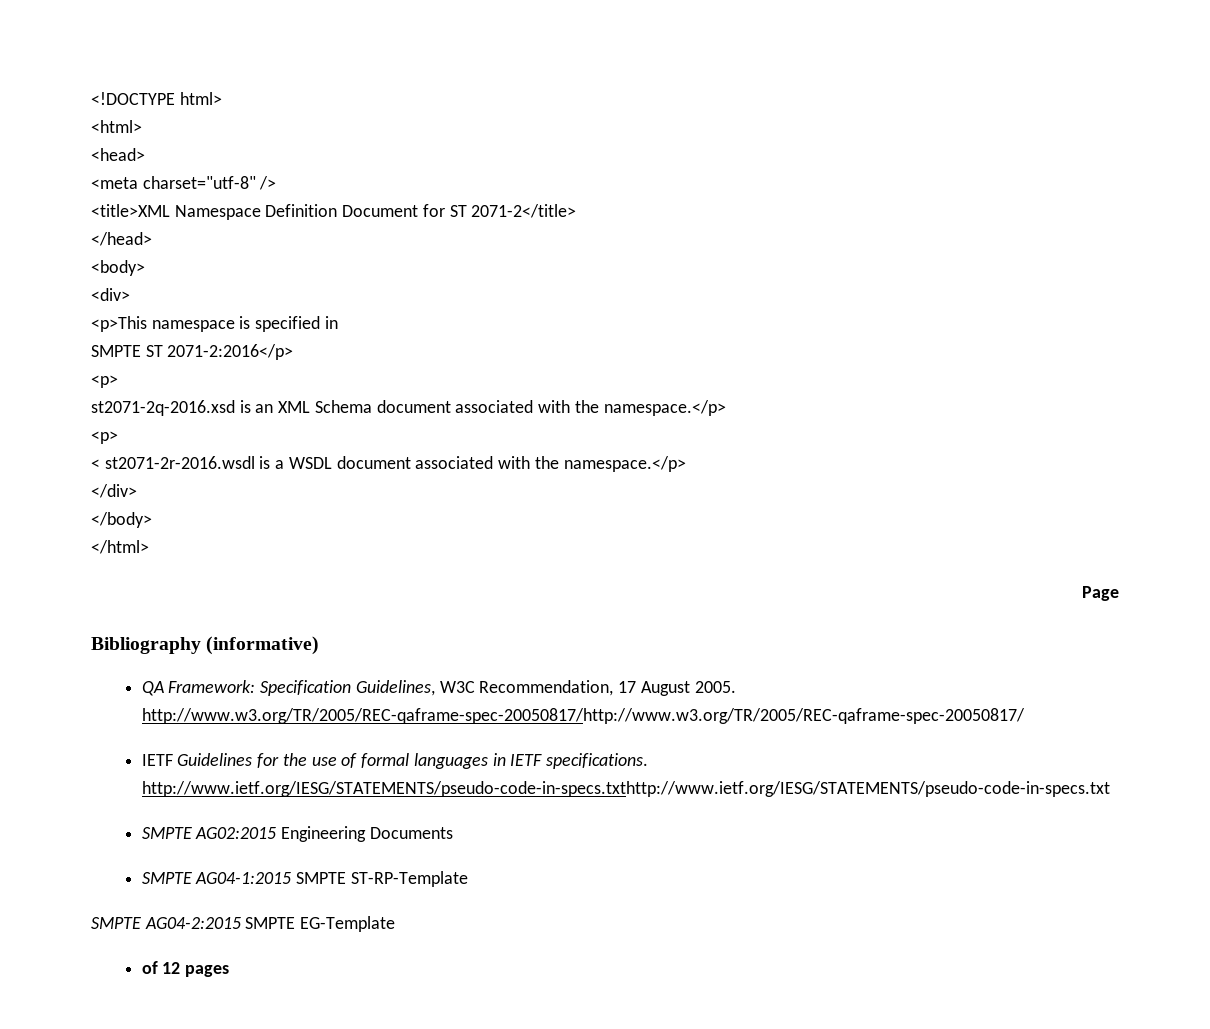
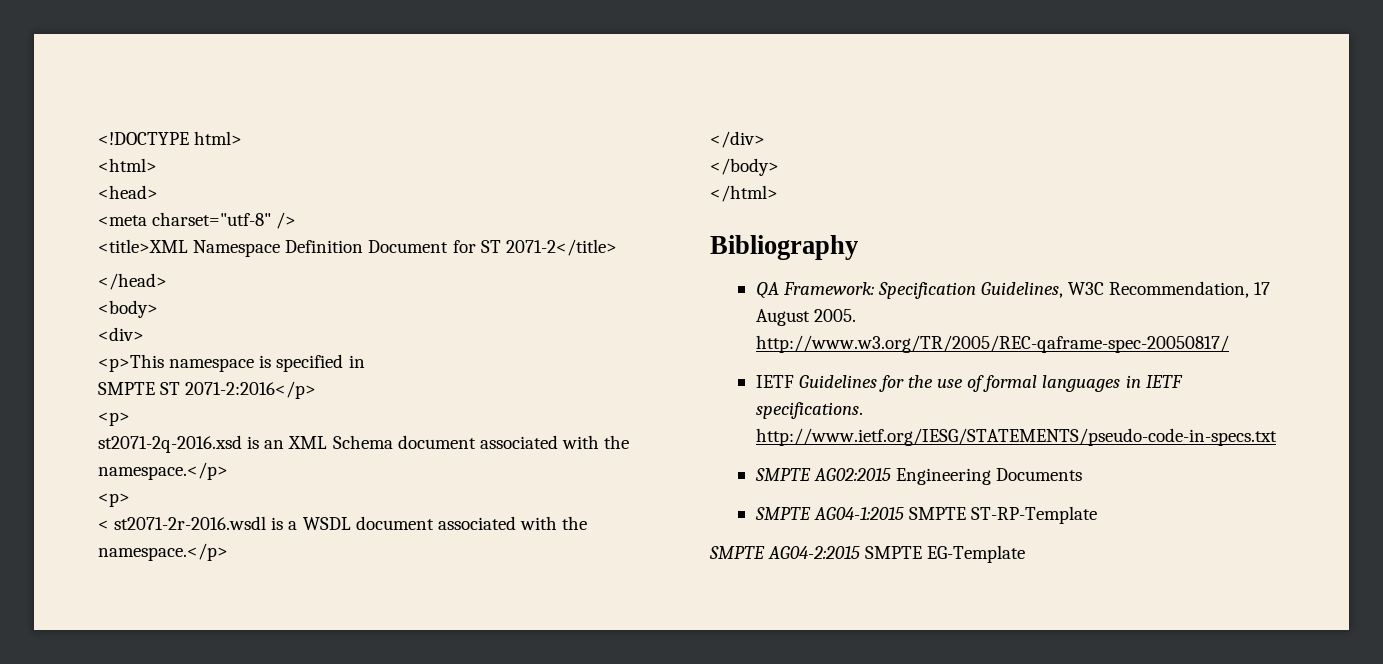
[1082,586,1119,601] // Page -> (778, 193) none
[206,636,320,655] (informative) -> (858, 247) none
[141,708,1025,724] http://www.w3.org/TR/2005/REC-qaframe-spec-20050817/http://www.w3.org/TR/2005/REC-qaframe-spec-20050817/ -> [755,335,1229,353] http://www.w3.org/TR/2005/REC-qaframe-spec-20050817/
[141,781,1110,797] http://www.ietf.org/IESG/STATEMENTS/pseudo-code-in-specs.txthttp://www.ietf.org/IESG/STATEMENTS/pseudo-code-in-specs.txt -> [755,428,1277,446] http://www.ietf.org/IESG/STATEMENTS/pseudo-code-in-specs.txt
[141,961,230,977] // of 12 pages -> (1026, 554) none

